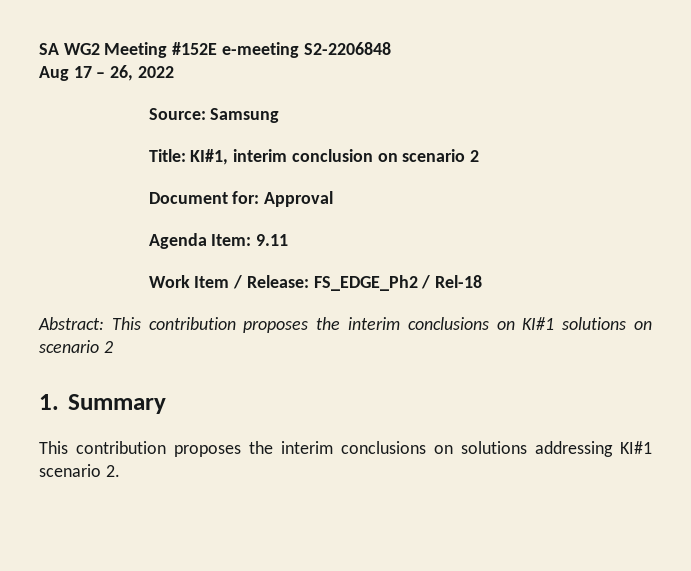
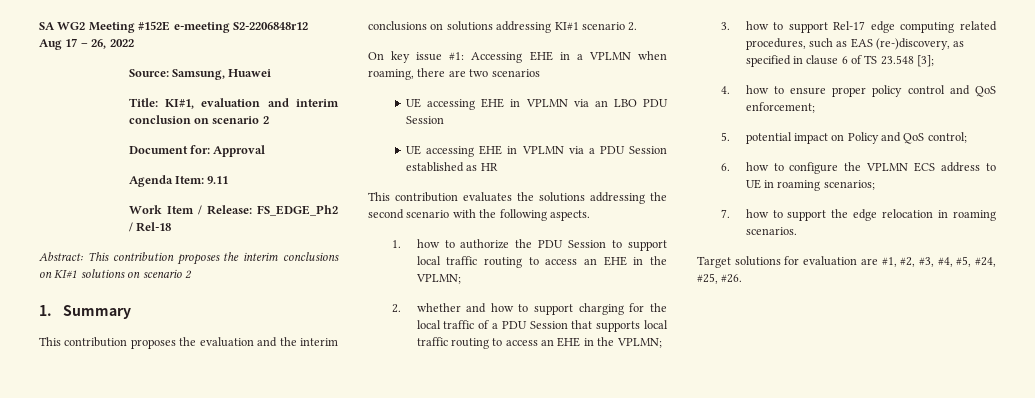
[303,42,391,55] S2-2206848 -> [232,22,308,30] S2-2206848r12
[210,108,280,123] Samsung -> [172,69,272,80] Samsung, Huawei
(229, 157) none -> [201,98,289,107] evaluation and
(273, 447) none -> [199,337,297,347] evaluation and the
(120, 471) none -> [368,51,667,63] [368,68,540,80] [406,98,668,110] [406,116,445,124] [406,145,667,157] [406,162,498,172] [368,192,667,204] [368,209,590,221] [392,239,667,251] [416,256,667,268] [415,274,461,284] [392,303,667,315] [416,320,668,332] [416,337,662,349] [721,21,997,33] [745,38,965,50] [745,55,935,67] [721,85,996,97] [745,102,815,113] [721,132,967,144] [721,162,996,174] [745,179,875,191] [721,209,996,221] [745,227,797,235] [697,256,996,268] [697,273,743,284] // On key issue #1: Accessing EHE in a VPLMN when roaming, there are two scenarios // UE accessing EHE in VPLMN via an LBO PDU Session // UE accessing EHE in VPLMN via a PDU Session established as HR // This contribution evaluates the solutions addressing the second scenario with the following aspects. // 1. how to authorize the PDU Session to support local traffic routing to access an EHE in the VPLMN; // 2. whether and how to support charging for the local traffic of a PDU Session that supports local traffic routing to access an EHE in the VPLMN; // 3. how to support Rel-17 edge computing related procedures, such as EAS (re-)discovery, as specified in clause 6 of TS 23.548 [3]; // 4. how to ensure proper policy control and QoS enforcement; // 5. potential impact on Policy and QoS control; // 6. how to configure the VPLMN ECS address to UE in roaming scenarios; // 7. how to support the edge relocation in roaming scenarios. // Target solutions for evaluation are #1, #2, #3, #4, #5, #24, #25, #26.

